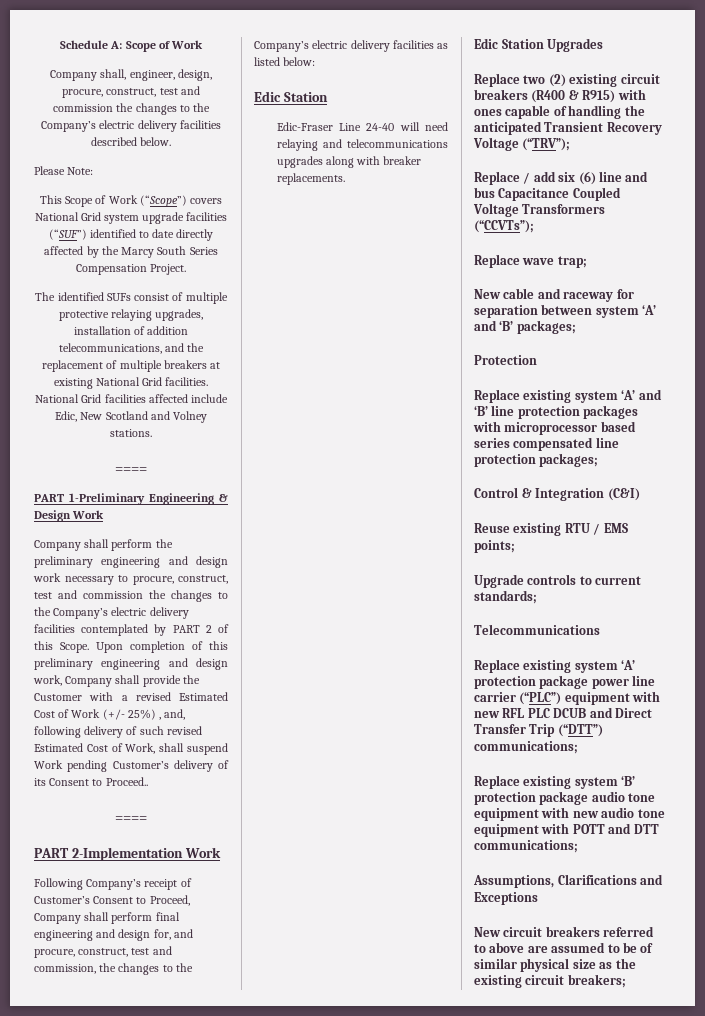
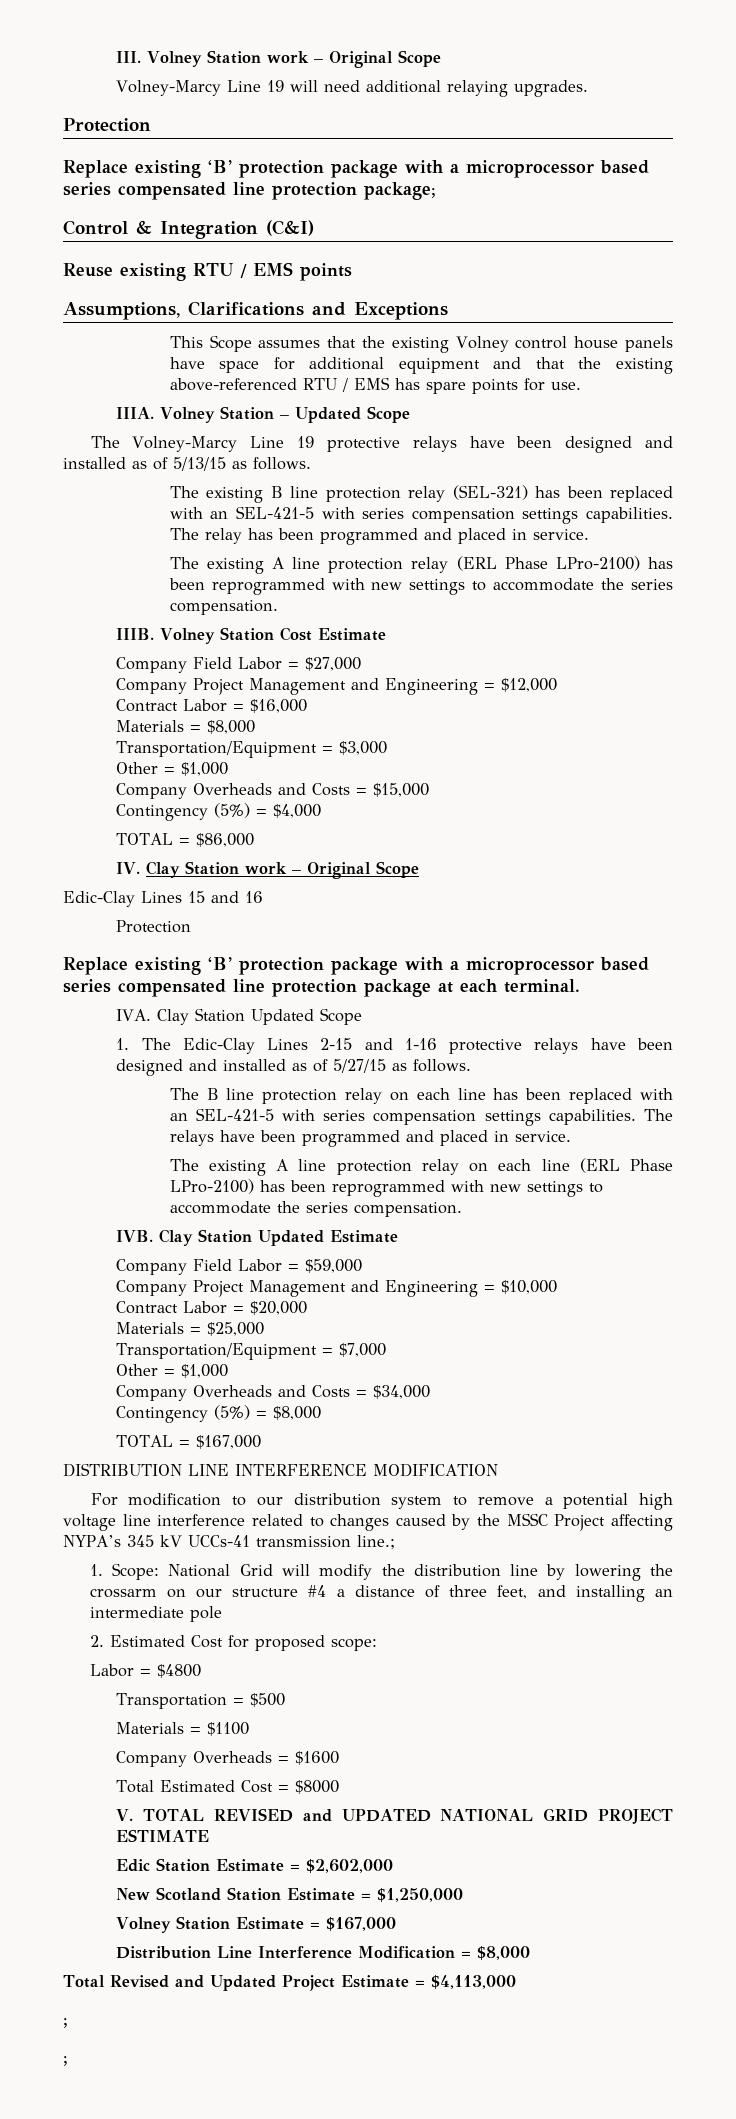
[60,40,203,52] [50,69,212,81] [62,86,200,98] [53,103,210,115] [41,120,221,132] [90,137,172,146] [34,166,94,175] [39,195,223,207] [34,212,228,224] [48,229,214,241] [44,246,218,258] [75,264,187,275] [35,292,228,304] [58,309,204,321] [73,326,189,335] [58,343,205,354] [42,360,220,372] [53,377,209,389] [35,394,228,403] [55,411,207,423] [110,429,152,437] [115,467,147,473] [34,493,228,505] [34,510,105,522] [34,539,173,551] [34,556,228,568] [33,573,228,585] [34,590,228,602] [34,607,189,619] [34,624,229,636] [34,641,228,653] [34,658,228,670] [33,675,200,687] [34,692,228,701] [34,709,186,720] [34,726,202,738] [34,743,228,755] [34,760,229,772] [34,777,148,786] [115,816,147,822] [34,847,221,861] [34,878,192,890] [34,895,190,906] [34,912,180,924] [34,929,193,941] [34,946,172,958] [34,963,193,975] [254,40,448,52] [254,57,316,66] [254,91,328,102] [276,122,448,131] [276,139,448,151] [276,156,422,168] [276,173,345,185] [474,38,604,52] [474,73,660,87] [474,89,646,103] [474,105,645,119] [474,121,662,135] [473,137,571,151] [474,171,649,185] [474,187,621,201] [473,203,606,217] [474,220,534,233] [474,254,587,268] [474,288,634,302] [474,304,657,318] [474,320,576,334] [474,355,537,365] [474,389,662,403] [474,405,639,419] [473,421,636,435] [474,437,619,451] [474,453,599,467] Schedule A: Scope of Work // Company shall, engineer, design, procure, construct, test and commission the changes to the Company’s electric delivery facilities described below. // Please Note: // This Scope of Work (“Scope”) covers National Grid system upgrade facilities (“SUF”) identified to date directly affected by the Marcy South Series Compensation Project. // The identified SUFs consist of multiple protective relaying upgrades, installation of addition telecommunications, and the replacement of multiple breakers at existing National Grid facilities. National Grid facilities affected include Edic, New Scotland and Volney stations. // ==== // PART 1-Preliminary Engineering & Design Work // Company shall perform the preliminary engineering and design work necessary to procure, construct, test and commission the changes to the Company’s electric delivery facilities contemplated by PART 2 of this Scope. Upon completion of this preliminary engineering and design work, Company shall provide the Customer with a revised Estimated Cost of Work (+/- 25%) , and, following delivery of such revised Estimated Cost of Work, shall suspend Work pending Customer’s delivery of its Consent to Proceed.. // ==== // PART 2-Implementation Work // Following Company’s receipt of Customer’s Consent to Proceed, Company shall perform final engineering and design for, and procure, construct, test and commission, the changes to the Company’s electric delivery facilities as listed below: // Edic Station // Edic-Fraser Line 24-40 will need relaying and telecommunications upgrades along with breaker replacements. // Edic Station Upgrades // Replace two (2) existing circuit breakers (R400 & R915) with ones capable of handling the anticipated Transient Recovery Voltage (“TRV”); // Replace / add six (6) line and bus Capacitance Coupled Voltage Transformers (“CCVTs”); // Replace wave trap; // New cable and raceway for separation between system ‘A’ and ‘B’ packages; // Protection // Replace existing system ‘A’ and ‘B’ line protection packages with microprocessor based series compensated line protection packages; -> [116,50,442,68] [116,80,589,97] [63,118,151,132] [63,160,649,178] [63,182,436,200] III. Volney Station work – Original Scope // Volney-Marcy Line 19 will need additional relaying upgrades. // Protection // Replace existing ‘B’ protection package with a microprocessor based series compensated line protection package;
[474,540,515,553] [474,574,642,588] [474,590,537,604] [474,624,600,635] [474,659,636,673] [474,675,656,689] [474,691,661,705] [474,707,652,718] [474,724,603,737] [474,741,578,754] [474,775,636,789] [474,791,656,805] [474,807,665,821] [474,823,659,837] [474,840,578,853] [473,874,664,888] [474,892,538,905] [474,926,655,937] [474,942,654,953] [474,958,636,972] [474,974,626,988] points; // Upgrade controls to current standards; // Telecommunications // Replace existing system ‘A’ protection package power line carrier (“PLC”) equipment with new RFL PLC DCUB and Direct Transfer Trip (“DTT”) communications; // Replace existing system ‘B’ protection package audio tone equipment with new audio tone equipment with POTT and DTT communications; // Assumptions, Clarifications and Exceptions // New circuit breakers referred to above are assumed to be of similar physical size as the existing circuit breakers; -> [300,263,352,281] [63,301,448,320] [169,335,673,353] [169,357,673,374] [169,377,581,394] [116,406,411,423] [90,436,673,453] [63,457,311,471] [169,485,674,503] [169,506,673,524] [169,528,589,545] [169,556,673,574] [168,578,673,595] [169,600,278,615] [116,627,387,644] [116,657,362,673] [116,678,558,695] [116,699,308,713] [116,720,256,734] [116,741,388,758] [116,762,229,776] [116,783,430,799] [116,803,322,821] [116,833,255,847] [116,861,420,879] [63,891,263,907] [116,920,192,933] [63,957,649,975] [63,979,580,997] [116,1008,363,1025] [116,1038,673,1054] [116,1059,472,1076] [169,1088,674,1104] [169,1108,673,1126] [169,1130,571,1147] [169,1158,673,1176] [169,1179,603,1197] [169,1201,462,1217] [116,1229,399,1246] [116,1259,363,1275] [116,1280,558,1297] [116,1301,308,1315] [116,1322,265,1336] [116,1343,387,1360] [116,1364,229,1378] [116,1385,431,1401] [116,1405,322,1423] [116,1435,262,1449] [63,1463,498,1477] [90,1493,673,1510] [63,1513,673,1531] [63,1535,395,1549] [89,1563,674,1581] [89,1585,674,1602] [89,1606,222,1622] [89,1635,377,1651] [89,1664,201,1678] [116,1693,286,1709] [116,1722,250,1736] [116,1751,340,1767] [116,1780,340,1794] [116,1808,673,1824] [116,1829,210,1842] [116,1858,394,1873] [116,1887,464,1902] [116,1916,397,1933] [116,1946,531,1960] [63,1975,516,1991] [63,2018,68,2028] [63,2056,68,2066] points // Assumptions, Clarifications and Exceptions // This Scope assumes that the existing Volney control house panels have space for additional equipment and that the existing above-referenced RTU / EMS has spare points for use. // IIIA. Volney Station – Updated Scope // The Volney-Marcy Line 19 protective relays have been designed and installed as of 5/13/15 as follows. // The existing B line protection relay (SEL-321) has been replaced with an SEL-421-5 with series compensation settings capabilities. The relay has been programmed and placed in service. // The existing A line protection relay (ERL Phase LPro-2100) has been reprogrammed with new settings to accommodate the series compensation. // IIIB. Volney Station Cost Estimate // Company Field Labor = $27,000 // Company Project Management and Engineering = $12,000 // Contract Labor = $16,000 // Materials = $8,000 // Transportation/Equipment = $3,000 // Other = $1,000 // Company Overheads and Costs = $15,000 // Contingency (5%) = $4,000 // TOTAL = $86,000 // IV. Clay Station work – Original Scope // Edic-Clay Lines 15 and 16 // Protection // Replace existing ‘B’ protection package with a microprocessor based series compensated line protection package at each terminal. // IVA. Clay Station Updated Scope // 1. The Edic-Clay Lines 2-15 and 1-16 protective relays have been designed and installed as of 5/27/15 as follows. // The B line protection relay on each line has been replaced with an SEL-421-5 with series compensation settings capabilities. The relays have been programmed and placed in service. // The existing A line protection relay on each line (ERL Phase LPro-2100) has been reprogrammed with new settings to accommodate the series compensation. // IVB. Clay Station Updated Estimate // Company Field Labor = $59,000 // Company Project Management and Engineering = $10,000 // Contract Labor = $20,000 // Materials = $25,000 // Transportation/Equipment = $7,000 // Other = $1,000 // Company Overheads and Costs = $34,000 // Contingency (5%) = $8,000 // TOTAL = $167,000 // DISTRIBUTION LINE INTERFERENCE MODIFICATION // For modification to our distribution system to remove a potential high voltage line interference related to changes caused by the MSSC Project affecting NYPA’s 345 kV UCCs-41 transmission line.; // 1. Scope: National Grid will modify the distribution line by lowering the crossarm on our structure #4 a distance of three feet, and installing an intermediate pole // 2. Estimated Cost for proposed scope: // Labor = $4800 // Transportation = $500 // Materials = $1100 // Company Overheads = $1600 // Total Estimated Cost = $8000 // V. TOTAL REVISED and UPDATED NATIONAL GRID PROJECT ESTIMATE // Edic Station Estimate = $2,602,000 // New Scotland Station Estimate = $1,250,000 // Volney Station Estimate = $167,000 // Distribution Line Interference Modification = $8,000 // Total Revised and Updated Project Estimate = $4,113,000 // ; // ;

